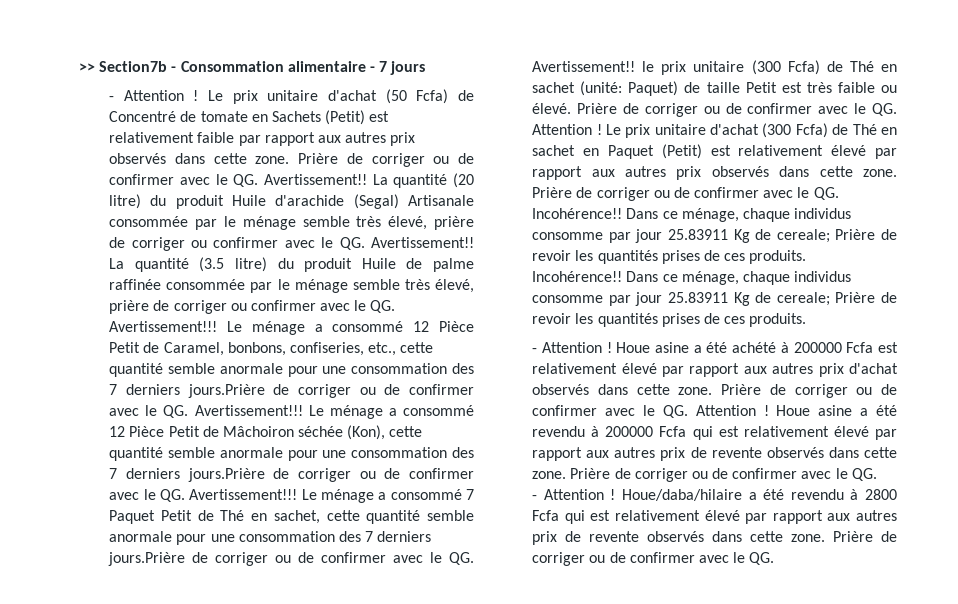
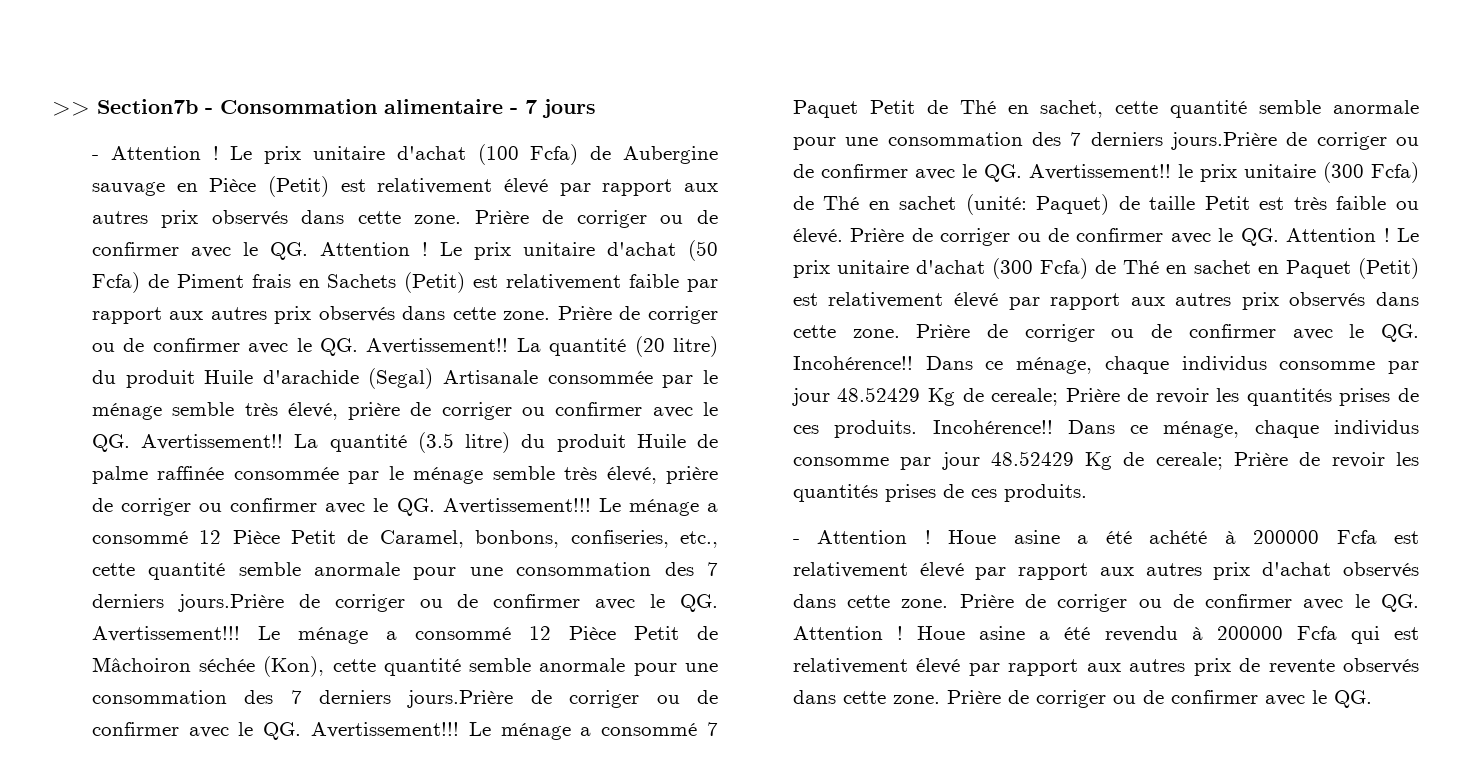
[385,89,474,104] [109,111,248,122] (50 Fcfa) de Concentré de tomate -> [477,144,718,165] [91,176,718,197] [91,210,718,228] [91,240,718,261] [91,272,291,293] (100 Fcfa) de Aubergine sauvage en Pièce (Petit) est relativement élevé par rapport aux autres prix observés dans cette zone. Prière de corriger ou de confirmer avec le QG. Attention ! Le prix unitaire d'achat (50 Fcfa) de Piment frais
[667,229,728,240] 25.83911 -> [837,387,921,402] 48.52429
[667,292,728,303] 25.83911 -> [990,451,1074,466] 48.52429
[532,489,897,501] [532,510,897,524] [532,531,897,545] [532,552,775,566] // - Attention ! Houe/daba/hilaire a été revendu à 2800 Fcfa qui est relativement élevé par rapport aux autres prix de revente observés dans cette zone. Prière de corriger ou de confirmer avec le QG. -> (1372, 699) none

